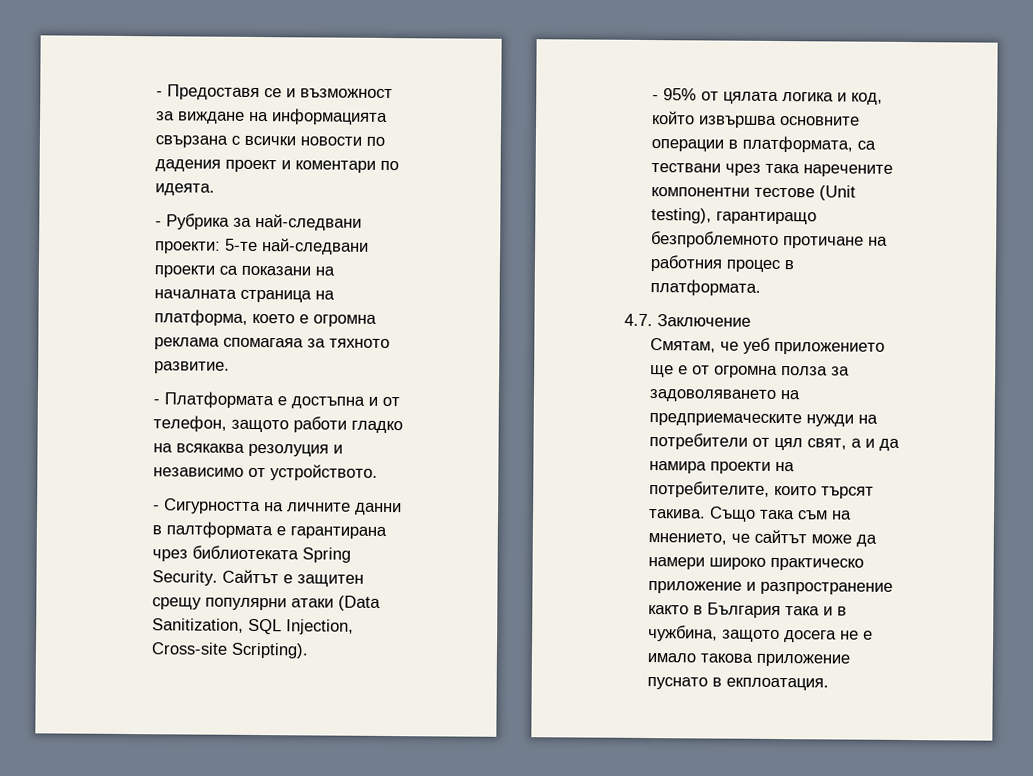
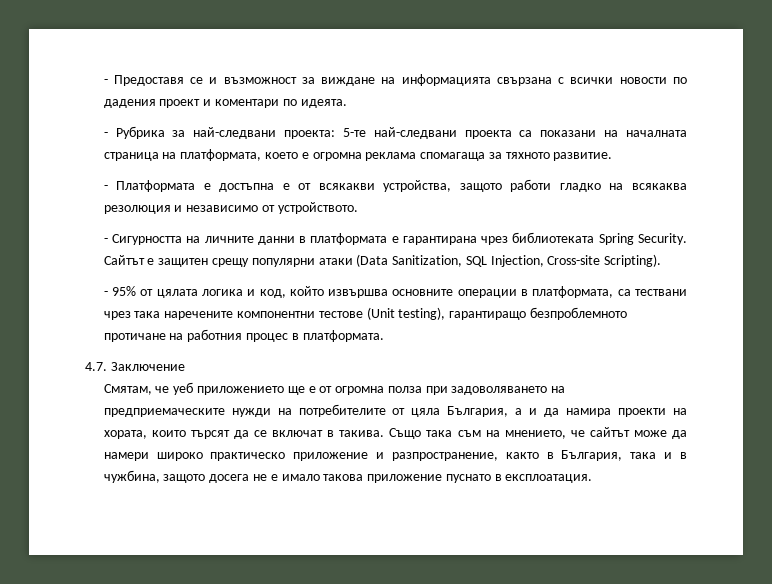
[154,241,221,254] проекти: -> [284,130,336,139] проекта:
[153,265,215,278] проекти -> [464,130,512,139] проекта
[153,309,248,326] платформа, -> [180,149,262,161] платформата,
[222,337,304,348] спомагаяа -> [420,152,486,161] спомагаща
[367,396,400,407] [152,415,227,432] и от телефон, -> [282,180,452,192] е от всякакви устройства,
[247,443,329,457] резолуция -> [103,205,171,214] резолюция
[165,521,273,539] палтформата -> [310,233,388,245] платформата
[830,366,850,376] за -> [425,386,448,395] при
[648,433,847,451] потребители от цял свят, -> [298,404,509,417] потребителите от цяла България,
[648,481,770,498] потребителите, -> [103,430,147,439] хората,
(874, 492) none -> [233,430,335,439] да се включат в
[759,581,893,595] разпространение -> [391,452,498,461] разпространение,
[706,602,781,619] България -> [561,450,623,461] България,
[725,677,829,691] екплоатация. -> [505,474,593,483] експлоатация.

